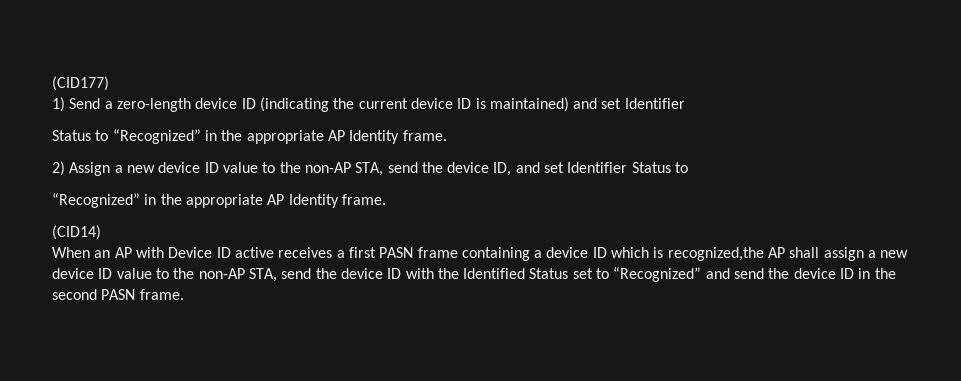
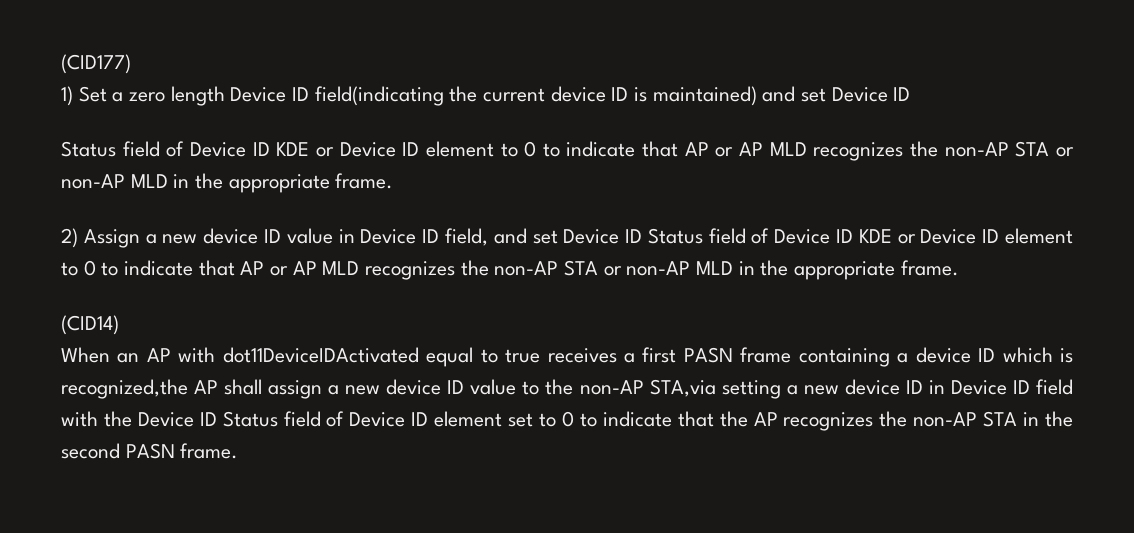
[69,97,329,112] Send a zero-length device ID (indicating -> [78,86,444,106] Set a zero length Device ID field(indicating
[624,98,685,109] [52,129,400,144] Identifier // Status to “Recognized” in the appropriate AP Identity -> [831,87,911,102] [61,141,1075,161] [61,173,330,193] Device ID // Status field of Device ID KDE or Device ID element to 0 to indicate that AP or AP MLD recognizes the non-AP STA or non-AP MLD in the appropriate
[262,162,689,176] [52,193,339,208] to the non-AP STA, send the device ID, and set Identifier Status to // “Recognized” in the appropriate AP Identity -> [338,228,1073,246] [61,260,896,280] in Device ID field, and set Device ID Status field of Device ID KDE or Device ID element to 0 to indicate that AP or AP MLD recognizes the non-AP STA or non-AP MLD in the appropriate
[168,247,274,258] Device ID active -> [222,347,541,367] dot11DeviceIDActivated equal to true
[248,267,855,282] STA, send the device ID with the Identified Status set to “Recognized” and send the device ID -> [649,379,1073,399] [61,411,1018,431] STA,via setting a new device ID in Device ID field with the Device ID Status field of Device ID element set to 0 to indicate that the AP recognizes the non-AP STA

